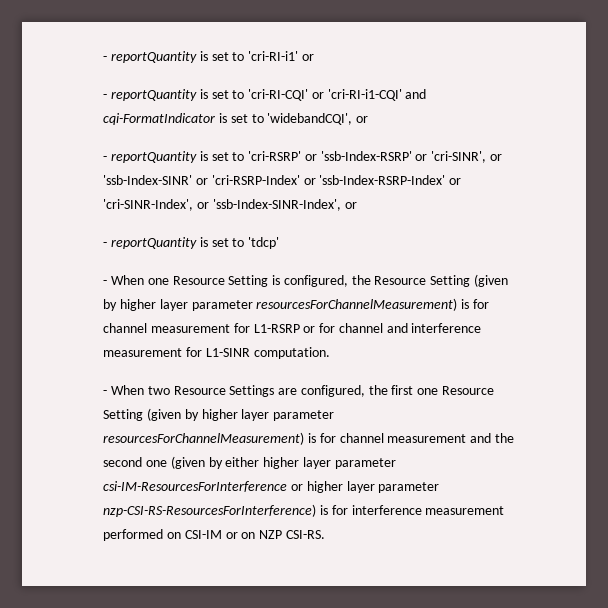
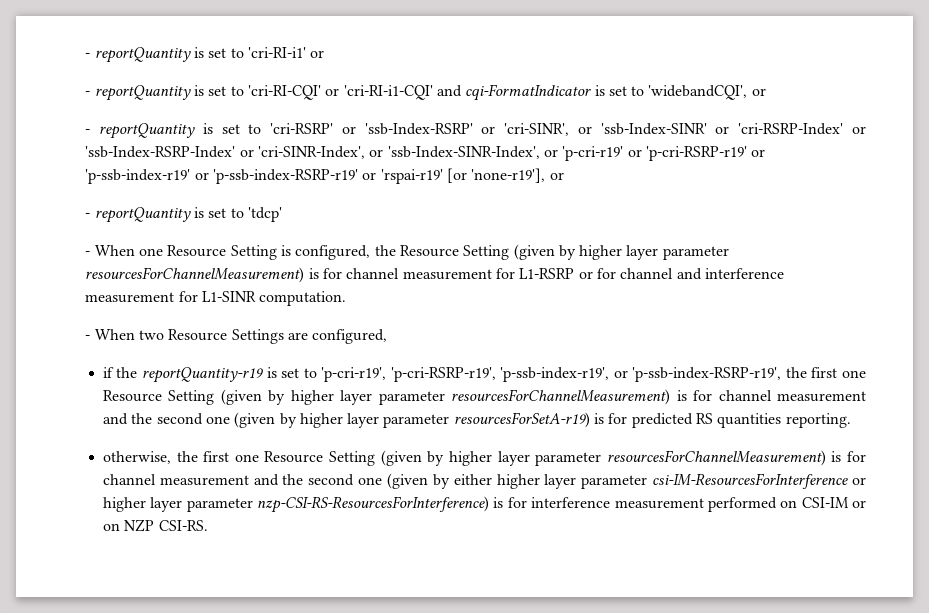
(357, 205) none -> [562,146,766,161] [85,168,564,184] 'p-cri-r19' or 'p-cri-RSRP-r19' or 'p-ssb-index-r19' or 'p-ssb-index-RSRP-r19' or 'rspai-r19' [or 'none-r19'], or
(365, 391) none -> [102,367,867,383] [102,389,866,405] [102,412,851,428] [102,451,171,464] // if the reportQuantity-r19 is set to 'p-cri-r19', 'p-cri-RSRP-r19', 'p-ssb-index-r19', or 'p-ssb-index-RSRP-r19', the first one Resource Setting (given by higher layer parameter resourcesForChannelMeasurement) is for channel measurement and the second one (given by higher layer parameter resourcesForSetA-r19) is for predicted RS quantities reporting. // otherwise,

